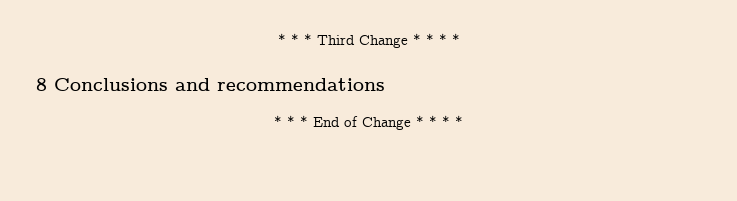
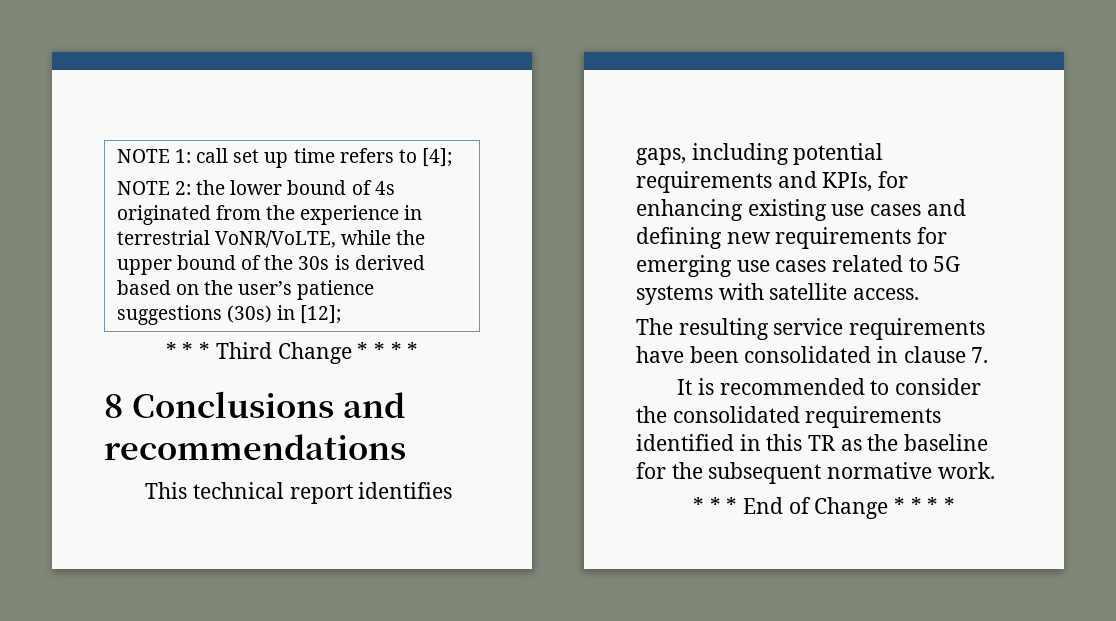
(277, 39) none -> [116,148,452,168] [116,180,395,195] [116,205,423,225] [116,230,426,248] [116,255,425,275] [116,280,375,300] [116,305,342,325] NOTE 1: call set up time refers to [4]; // NOTE 2: the lower bound of 4s originated from the experience in terrestrial VoNR/VoLTE, while the upper bound of the 30s is derived based on the user’s patience suggestions (30s) in [12]; //
(385, 84) none -> [145,482,453,504] [636,143,884,165] [636,171,909,193] [636,199,966,221] [636,227,948,249] [636,255,961,277] [636,283,920,305] [636,318,986,340] [636,346,989,363] [677,378,982,395] [636,406,942,428] [636,434,989,451] [636,462,995,484] // This technical report identifies gaps, including potential requirements and KPIs, for enhancing existing use cases and defining new requirements for emerging use cases related to 5G systems with satellite access. // The resulting service requirements have been consolidated in clause 7. // It is recommended to consider the consolidated requirements identified in this TR as the baseline for the subsequent normative work.

